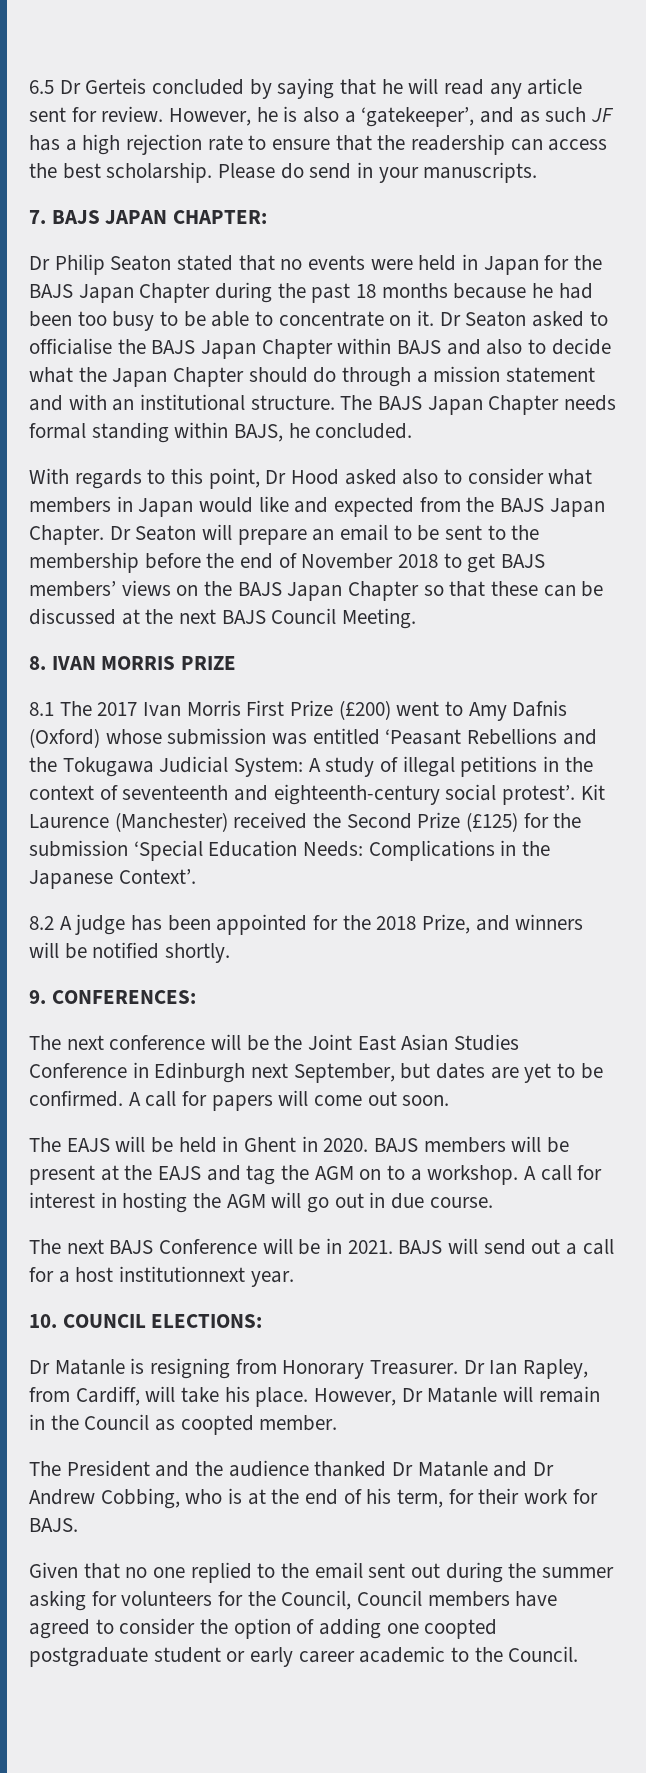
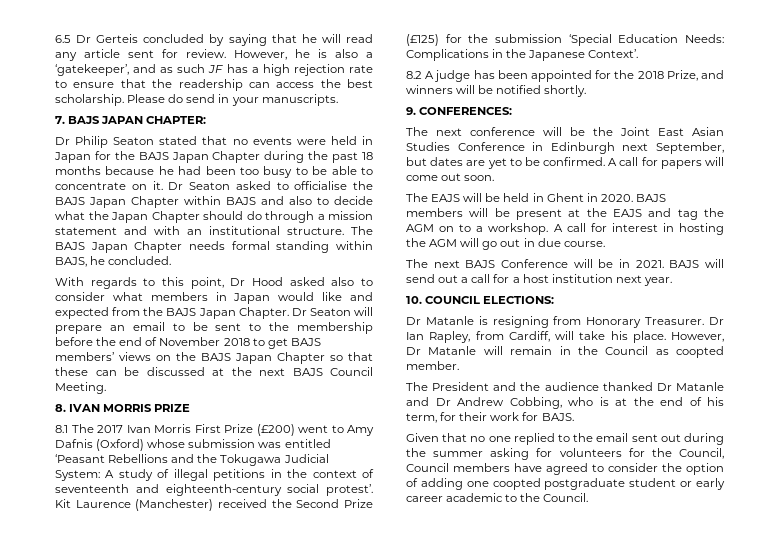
[119,1266,246,1282] institutionnext -> [551,274,642,283] institution next

